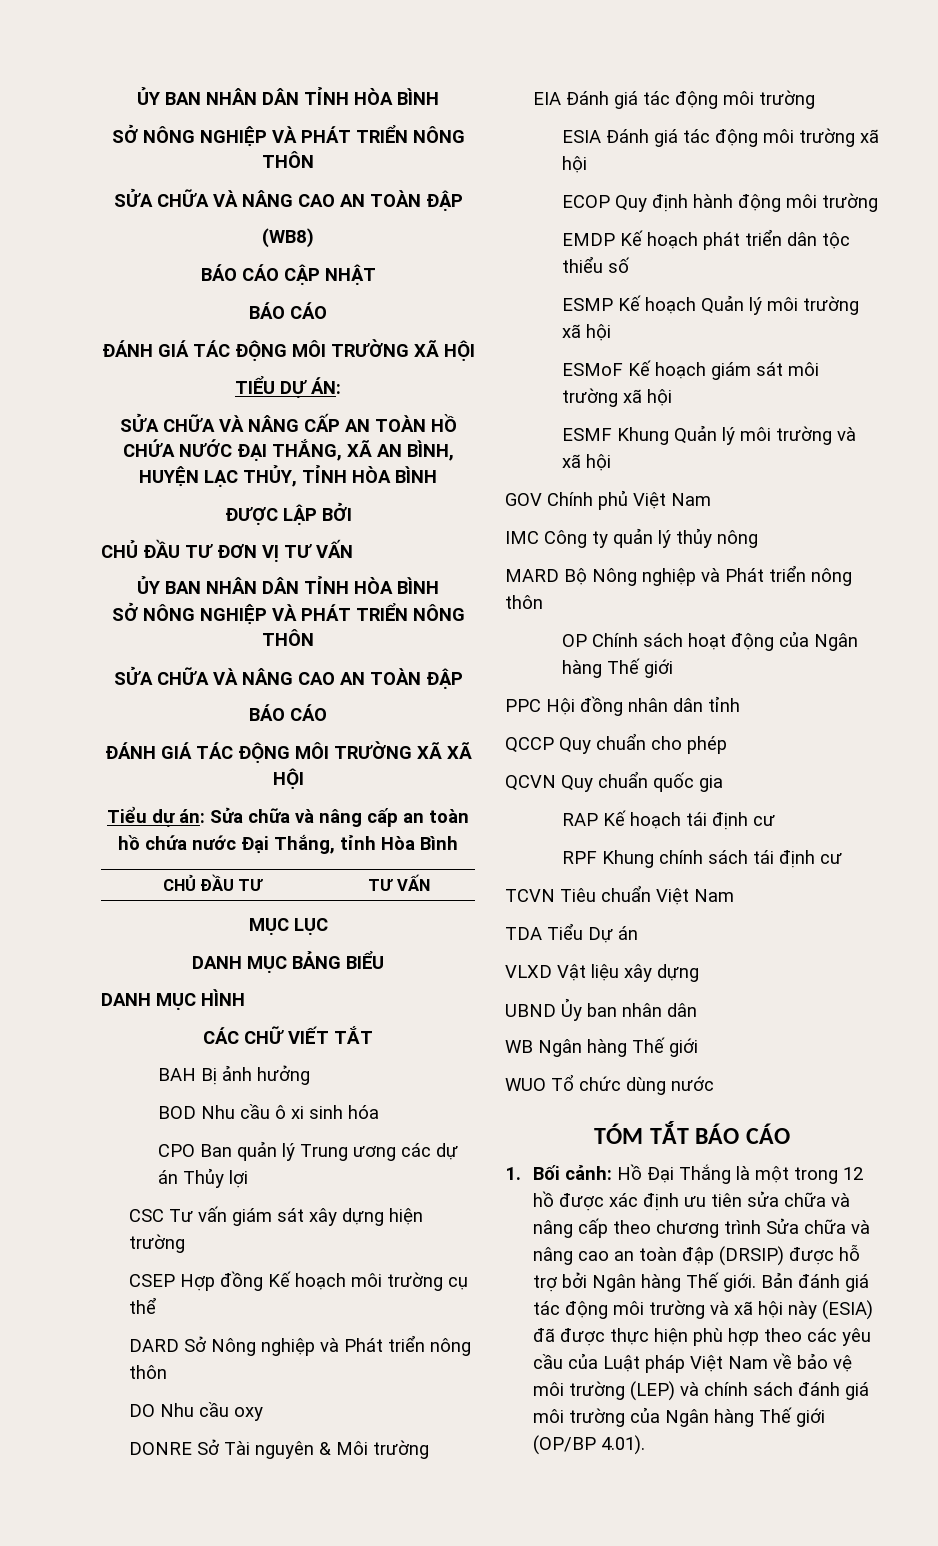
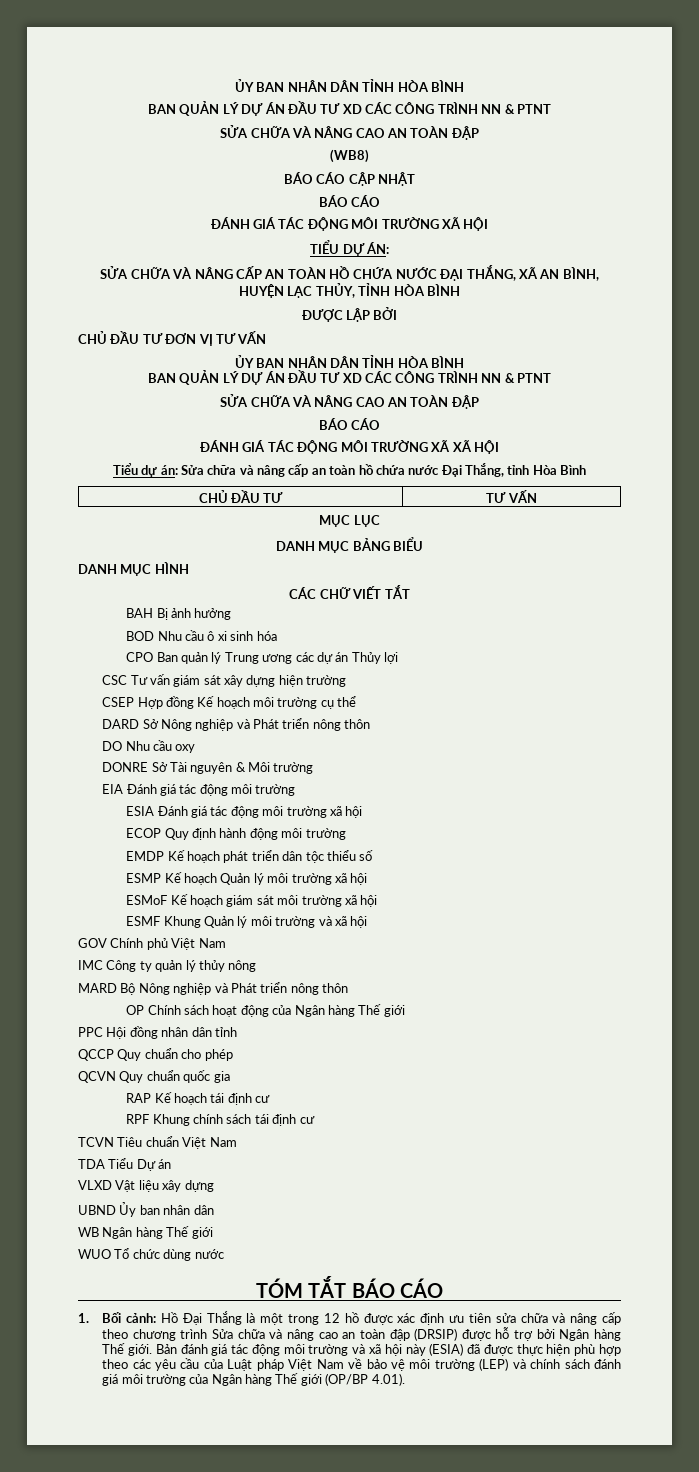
[137,87,439,105] [111,124,465,147] [262,151,314,168] ỦY BAN NHÂN DÂN TỈNH HÒA BÌNH // SỞ NÔNG NGHIỆP VÀ PHÁT TRIỂN NÔNG THÔN -> [234,79,465,92] [148,101,551,116] ỦY BAN NHÂN DÂN TỈNH HÒA BÌNH // BAN QUẢN LÝ DỰ ÁN ĐẦU TƯ XD CÁC CÔNG TRÌNH NN & PTNT
[111,602,465,625] [262,629,314,646] SỞ NÔNG NGHIỆP VÀ PHÁT TRIỂN NÔNG THÔN -> [148,370,551,385] BAN QUẢN LÝ DỰ ÁN ĐẦU TƯ XD CÁC CÔNG TRÌNH NN & PTNT

